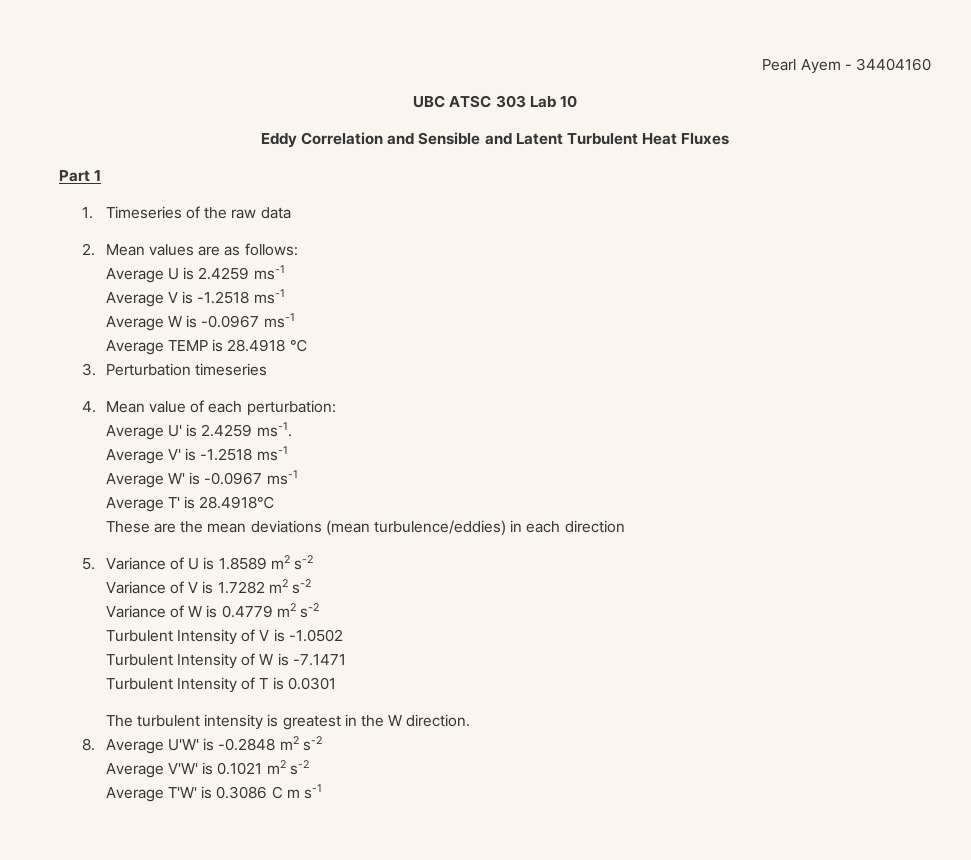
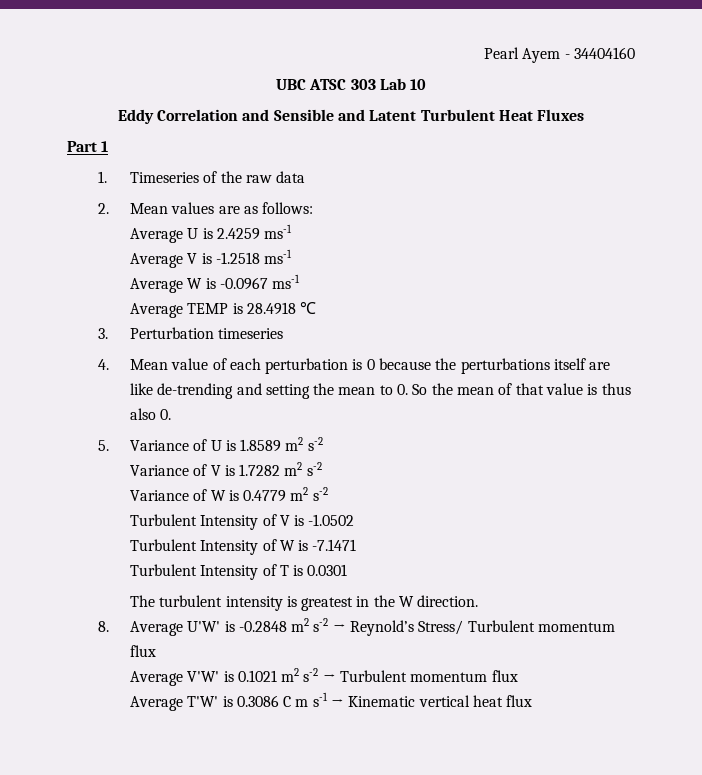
[246,400,336,416] [105,422,292,440] [105,446,288,464] [105,470,298,488] [105,496,275,512] [105,520,625,536] perturbation: // Average U' is 2.4259 ms-1. // Average V' is -1.2518 ms-1 // Average W' is -0.0967 ms-1 // Average T' is 28.4918℃ // These are the mean deviations (mean turbulence/eddies) in each direction -> [265,358,611,374] [129,383,631,399] [129,408,172,420] perturbation is 0 because the perturbations itself are like de-trending and setting the mean to 0. So the mean of that value is thus also 0.
(322, 743) none -> [332,620,616,636] [129,645,156,657] → Reynold’s Stress/ Turbulent momentum flux
(309, 767) none -> [322,670,518,682] → Turbulent momentum flux
(322, 791) none -> [331,695,533,707] → Kinematic vertical heat flux

